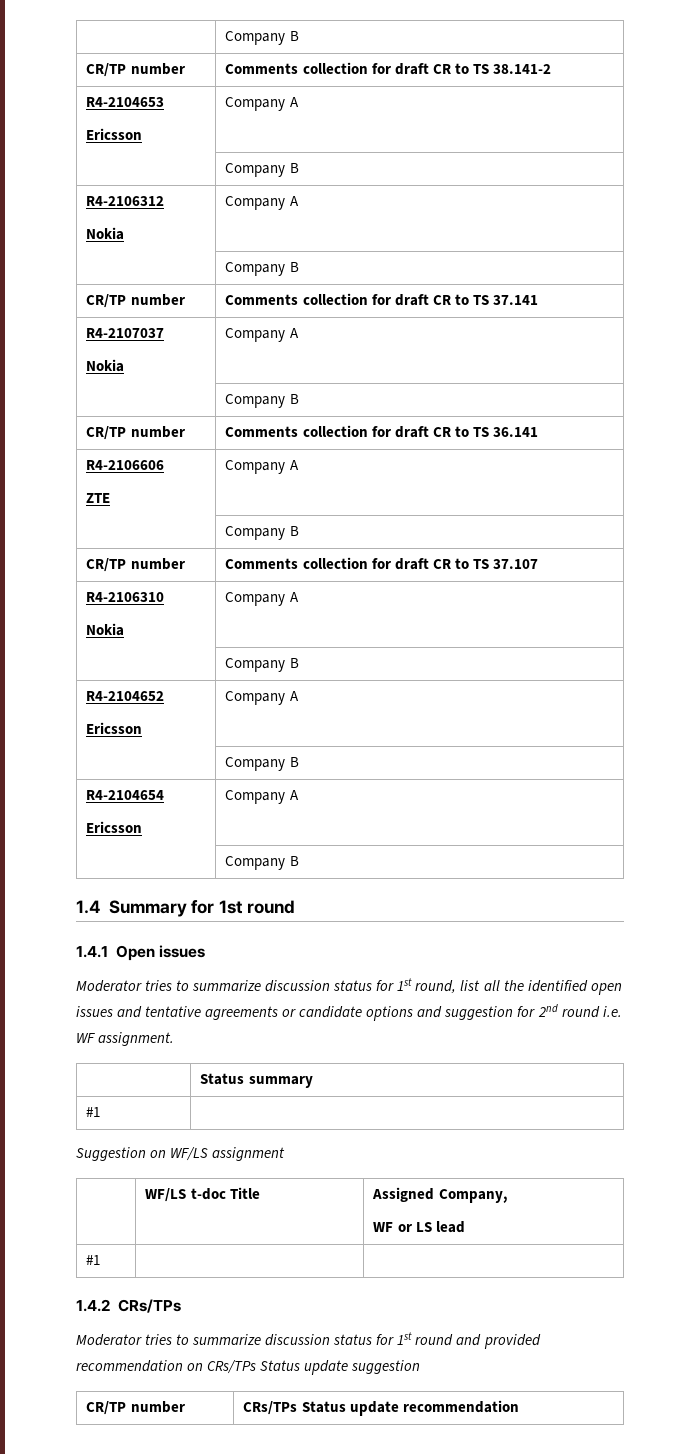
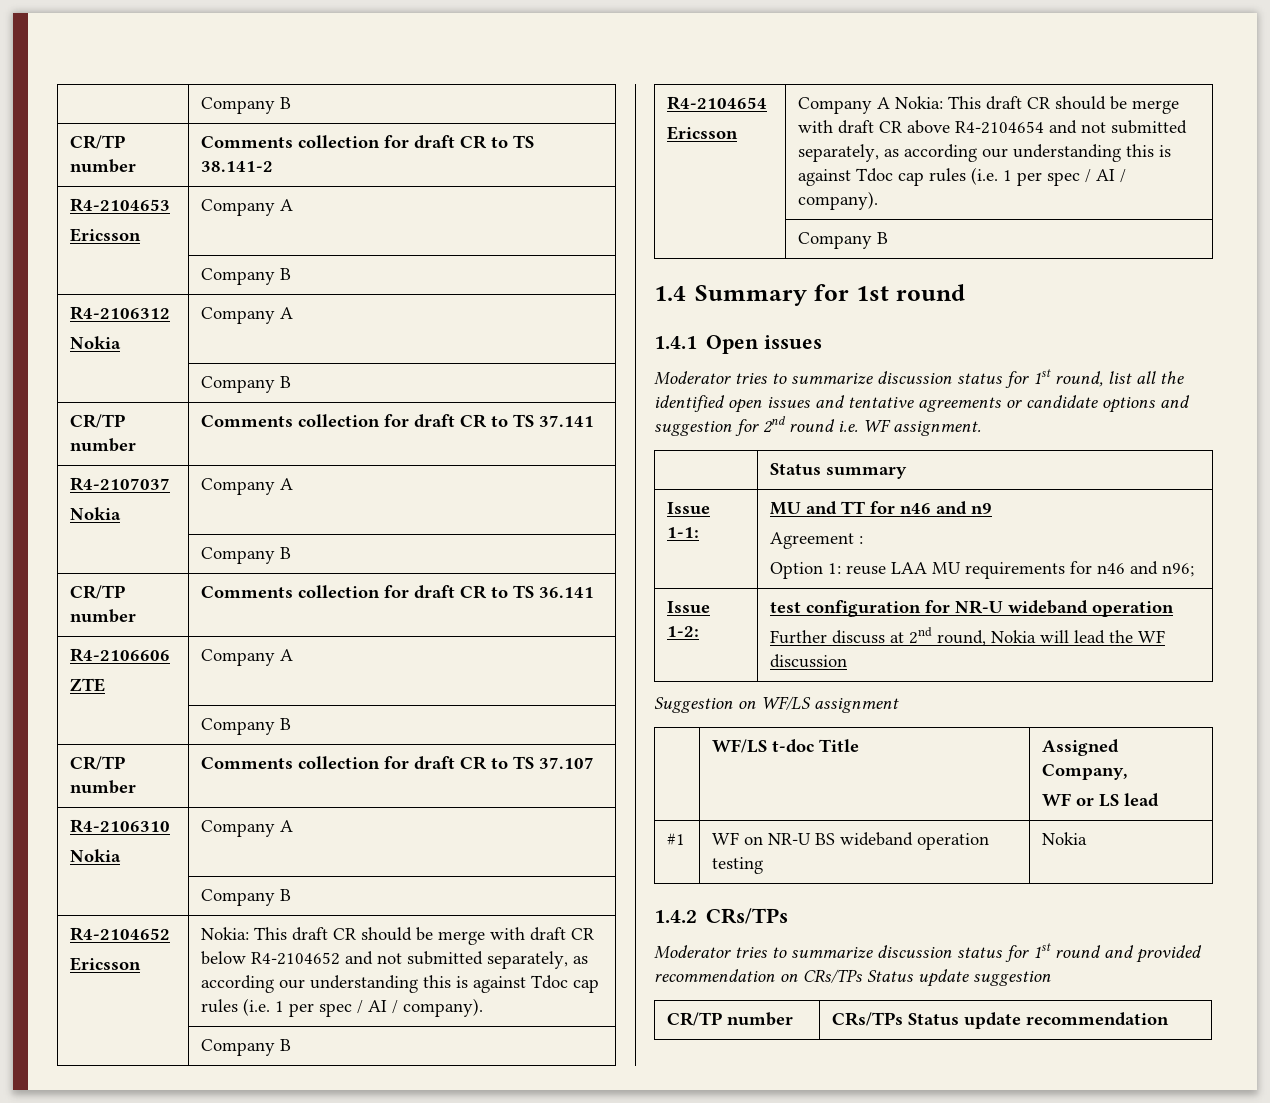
[225,691,299,705] Company A -> [201,927,595,945] [201,951,589,969] [201,975,600,993] [201,998,484,1017] Nokia: This draft CR should be merge with draft CR below R4-2104652 and not submitted separately, as according our understanding this is against Tdoc cap rules (i.e. 1 per spec / AI / company).
(299, 795) none -> [895,96,1180,114] [798,120,1188,134] [798,144,1172,162] [798,167,1127,186] [798,191,879,210] Nokia: This draft CR should be merge with draft CR above R4-2104654 and not submitted separately, as according our understanding this is against Tdoc cap rules (i.e. 1 per spec / AI / company).
[86,1107,101,1117] #1 | -> [667,502,711,515] [667,527,700,538] [770,501,993,515] [770,532,864,549] [770,561,1195,579] [667,601,711,614] [667,626,700,637] [770,600,1175,617] [770,627,1166,646] [770,654,848,668] Issue 1-1: | MU and TT for n46 and n9 // Agreement : // Option 1: reuse LAA MU requirements for n46 and n96; // Issue 1-2: | test configuration for NR-U wideband operation // Further discuss at 2nd round, Nokia will lead the WF discussion
(101, 1260) | -> [712,832,990,850] [712,857,764,874] [1042,832,1088,845] WF on NR-U BS wideband operation testing | Nokia

